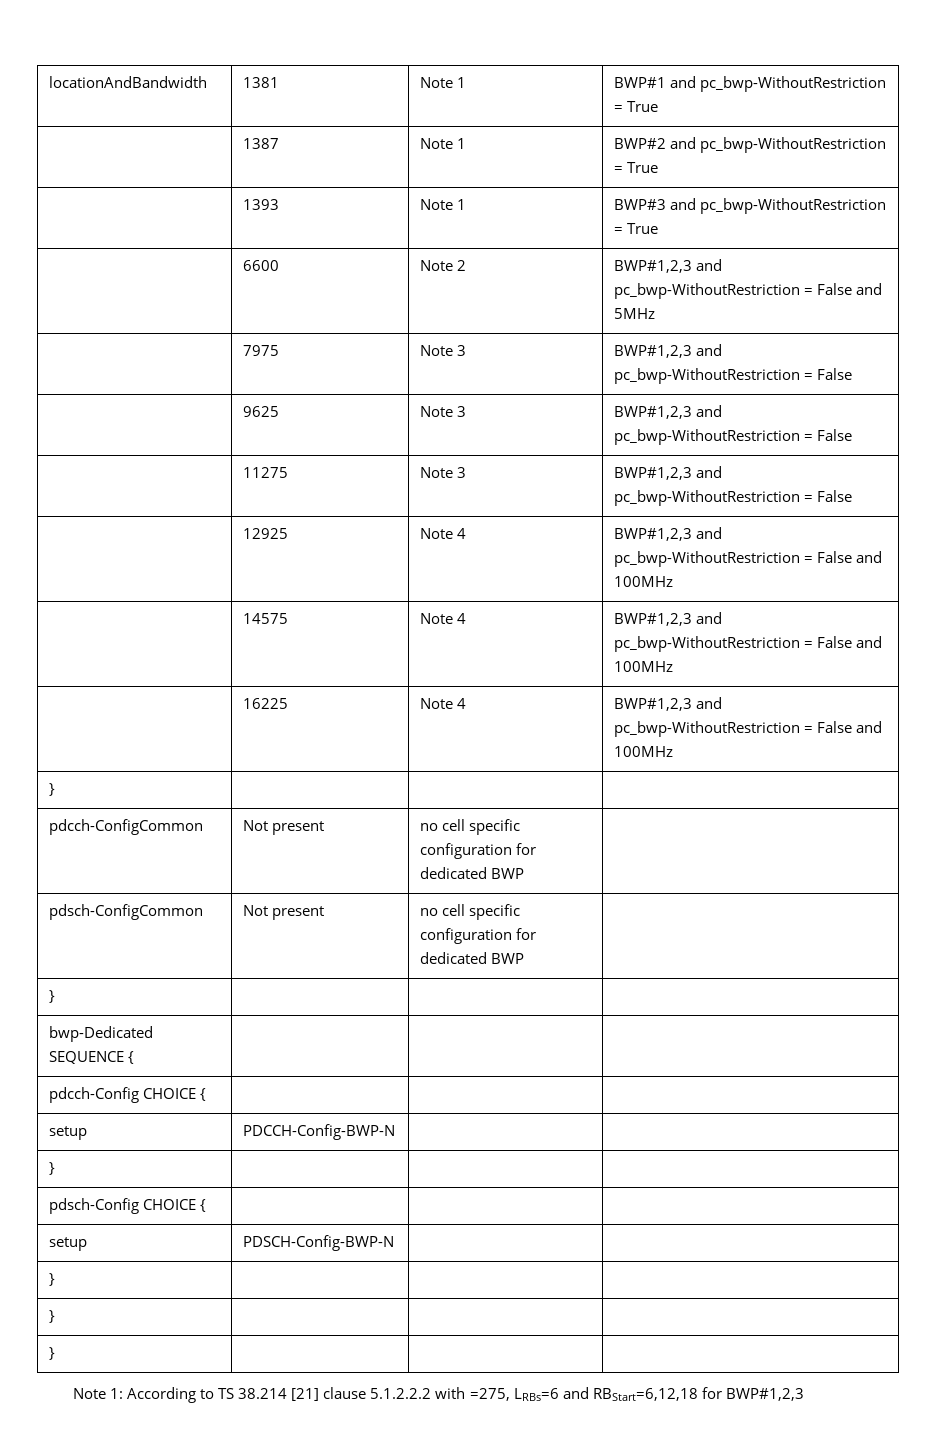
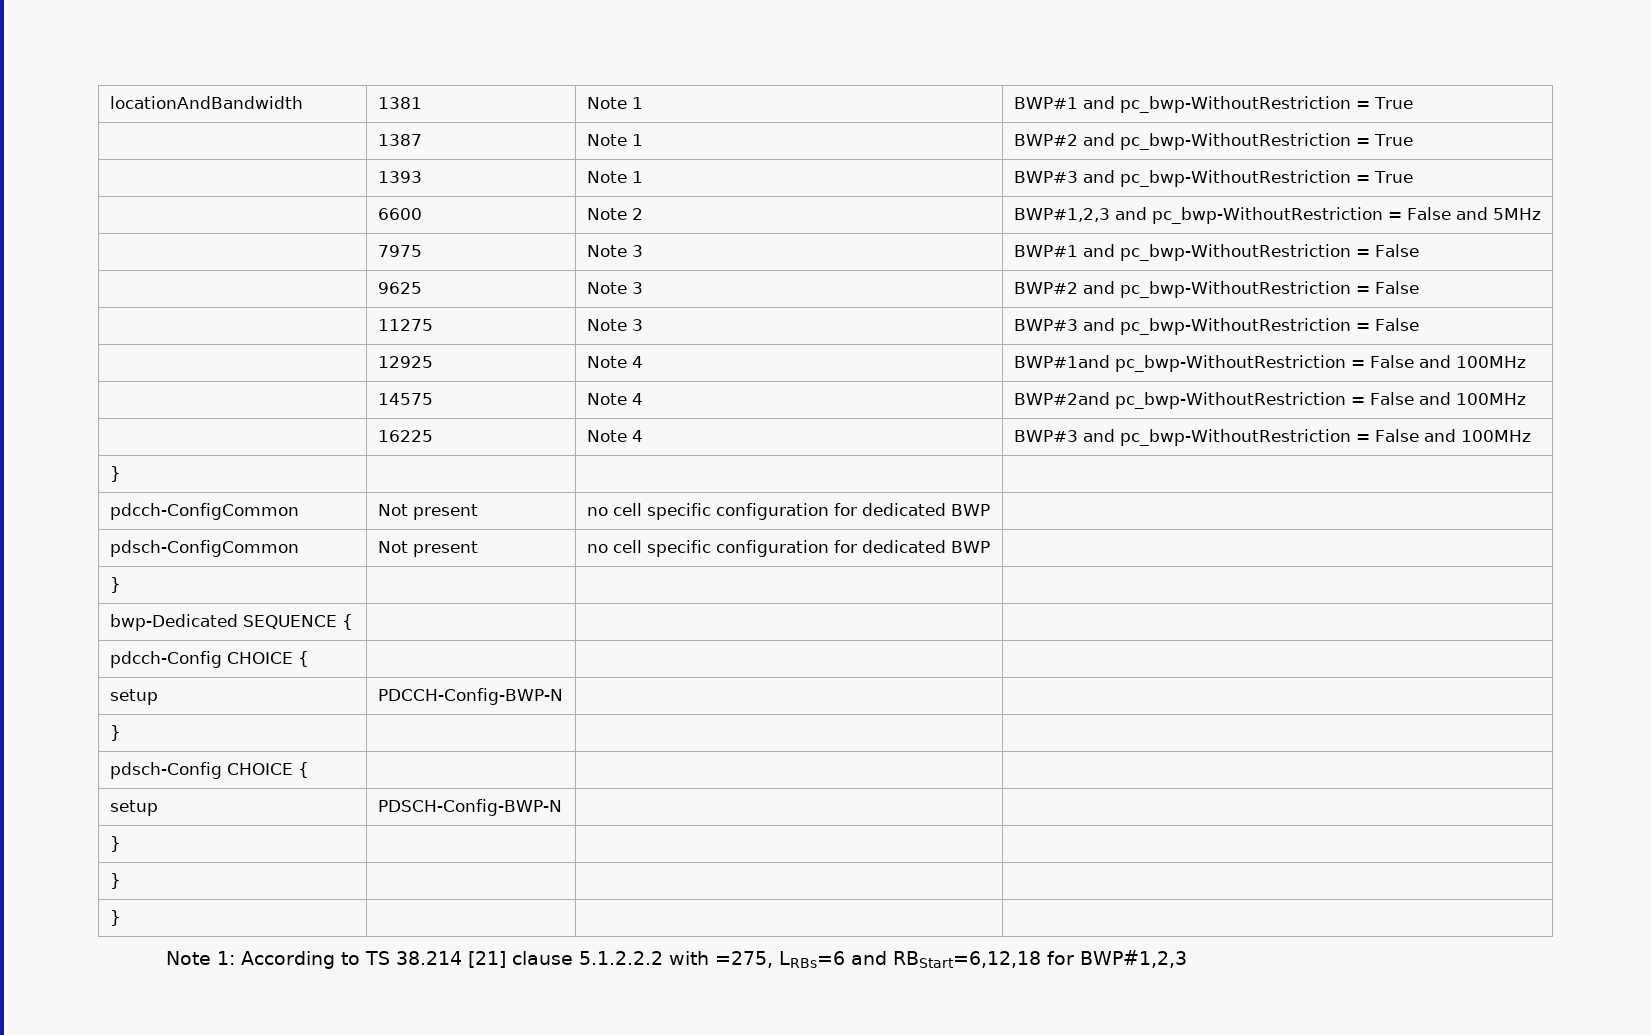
[613,345,692,358] BWP#1,2,3 -> [1013,245,1078,257] BWP#1
[613,406,692,419] BWP#1,2,3 -> [1013,282,1078,294] BWP#2
[613,467,692,480] BWP#1,2,3 -> [1013,319,1078,331] BWP#3
[613,527,722,541] BWP#1,2,3 and -> [1013,355,1110,368] BWP#1and
[613,612,722,626] BWP#1,2,3 and -> [1013,392,1110,405] BWP#2and
[613,698,692,711] BWP#1,2,3 -> [1013,430,1078,442] BWP#3

